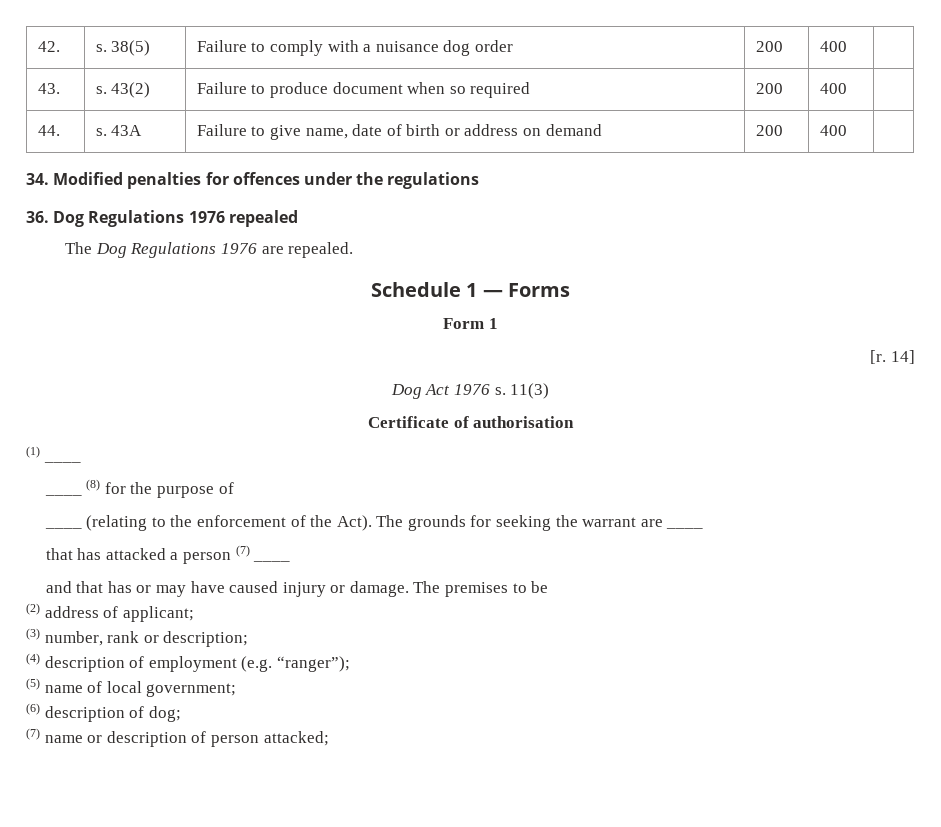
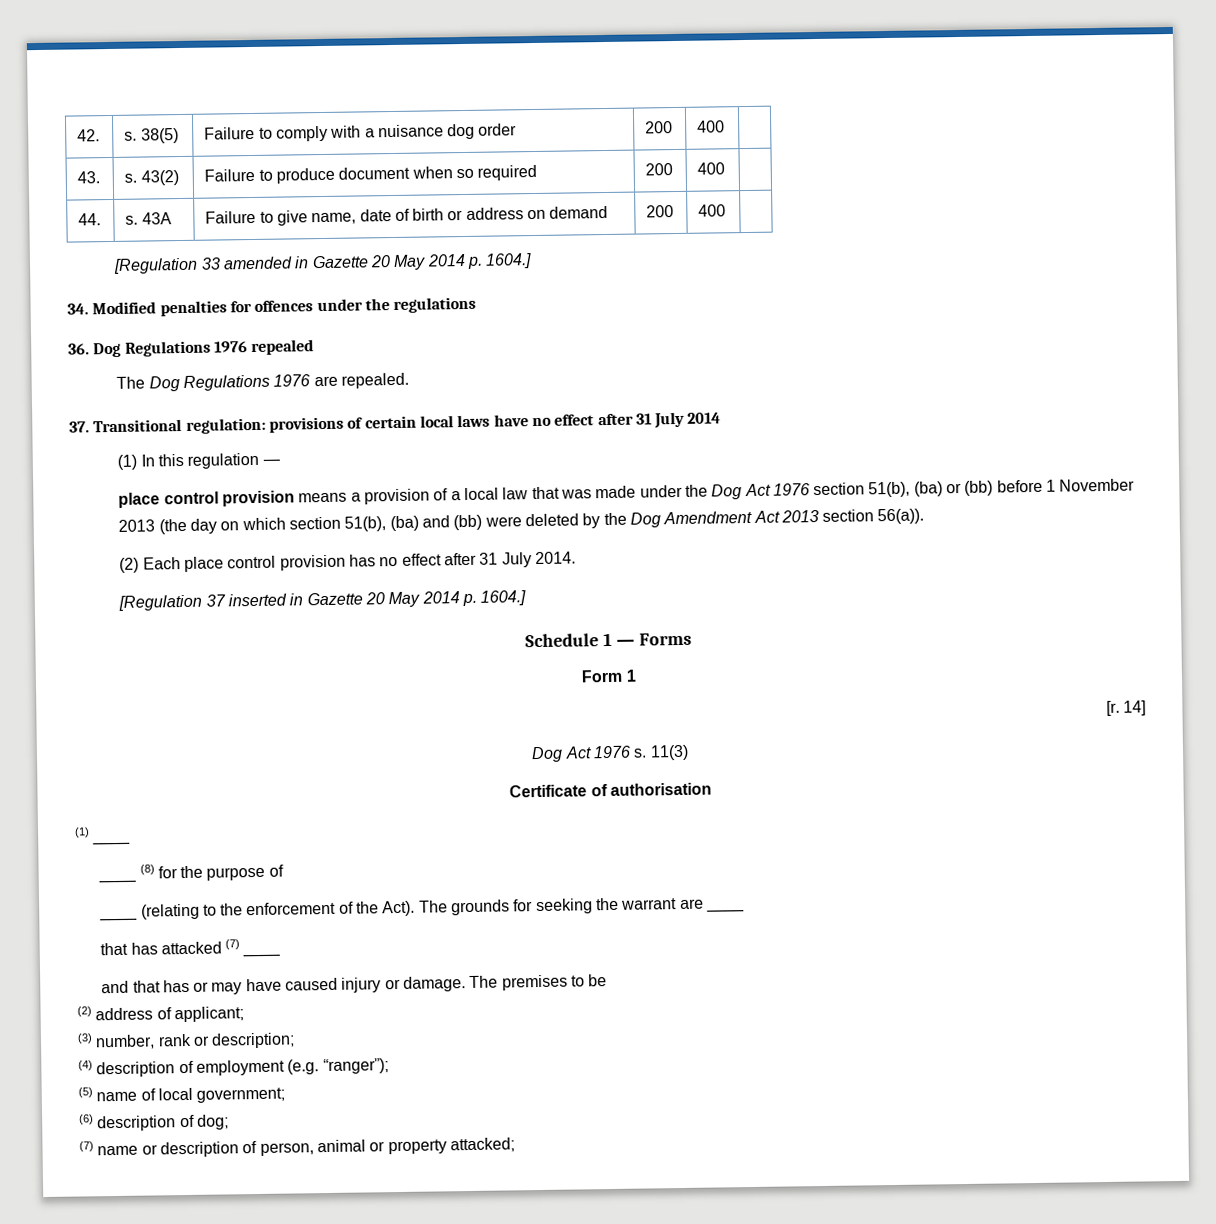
(847, 130) none -> [113,253,533,274] // [Regulation 33 amended in Gazette 20 May 2014 p. 1604.]
(354, 250) none -> [69,411,722,434] [117,452,280,470] [118,478,1136,508] [118,508,925,535] [119,551,576,573] [118,590,527,611] // 37. Transitional regulation: provisions of certain local laws have no effect after 31 July 2014 // (1) In this regulation — // place control provision means a provision of a local law that was made under the Dog Act 1976 section 51(b), (ba) or (bb) before 1 November 2013 (the day on which section 51(b), (ba) and (bb) were deleted by the Dog Amendment Act 2013 section 56(a)). // (2) Each place control provision has no effect after 31 July 2014. // [Regulation 37 inserted in Gazette 20 May 2014 p. 1604.]
[170,552,231,564] a person -> (222, 948) none
[210,735,259,747] person -> [259,1139,447,1156] person, animal or property

